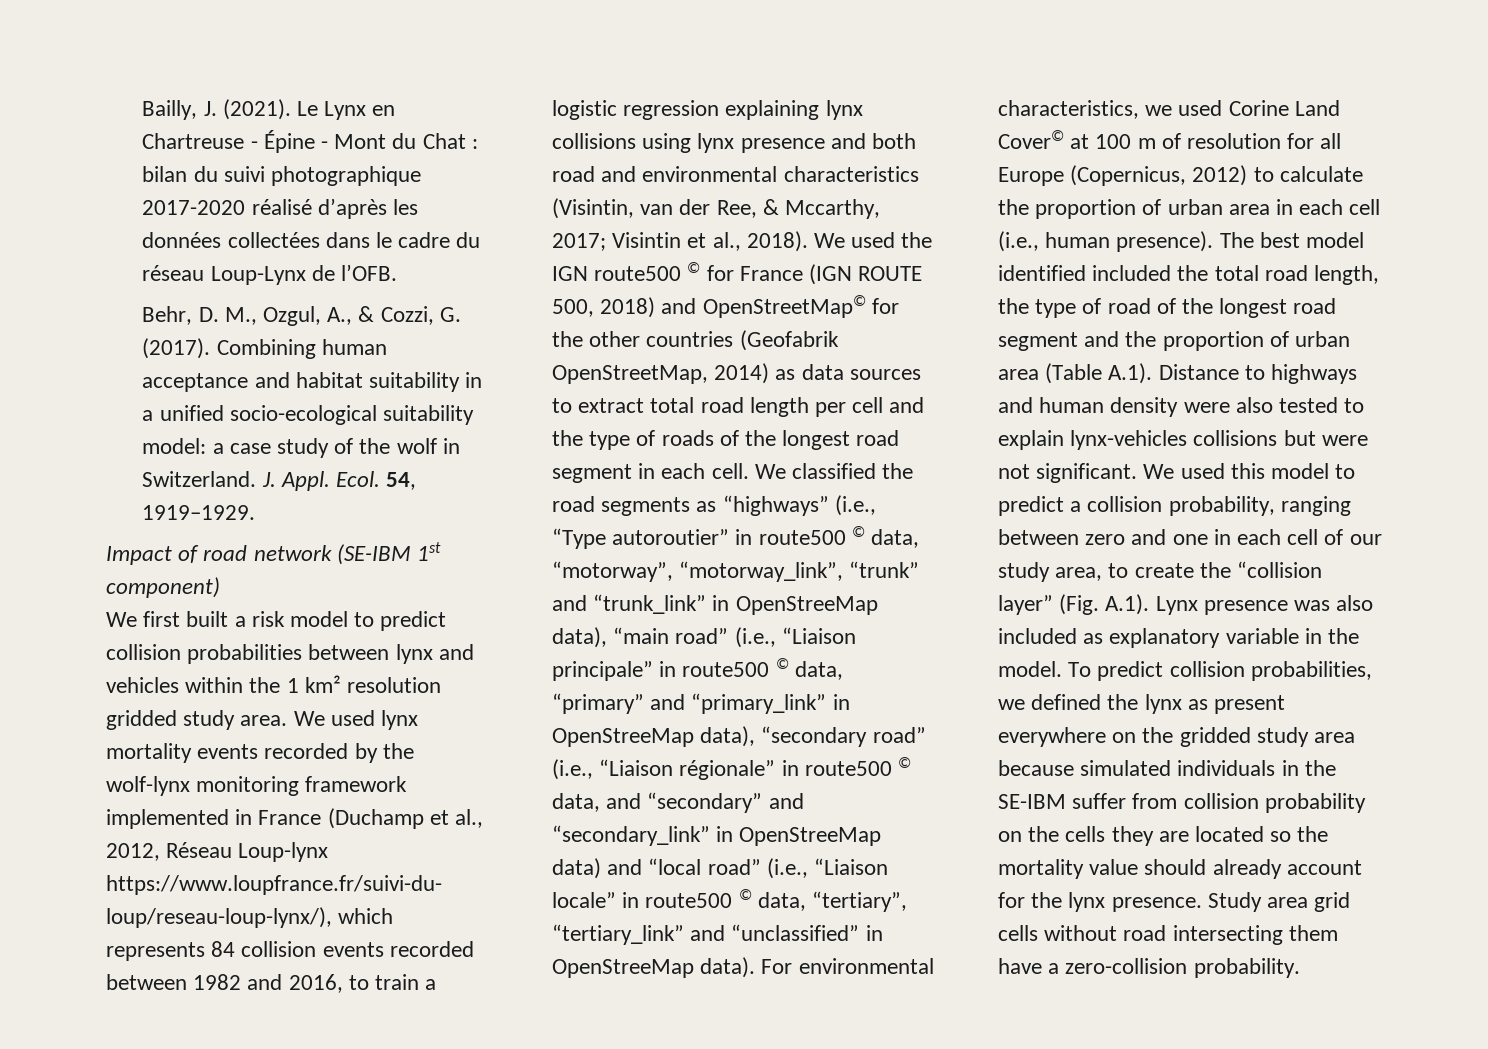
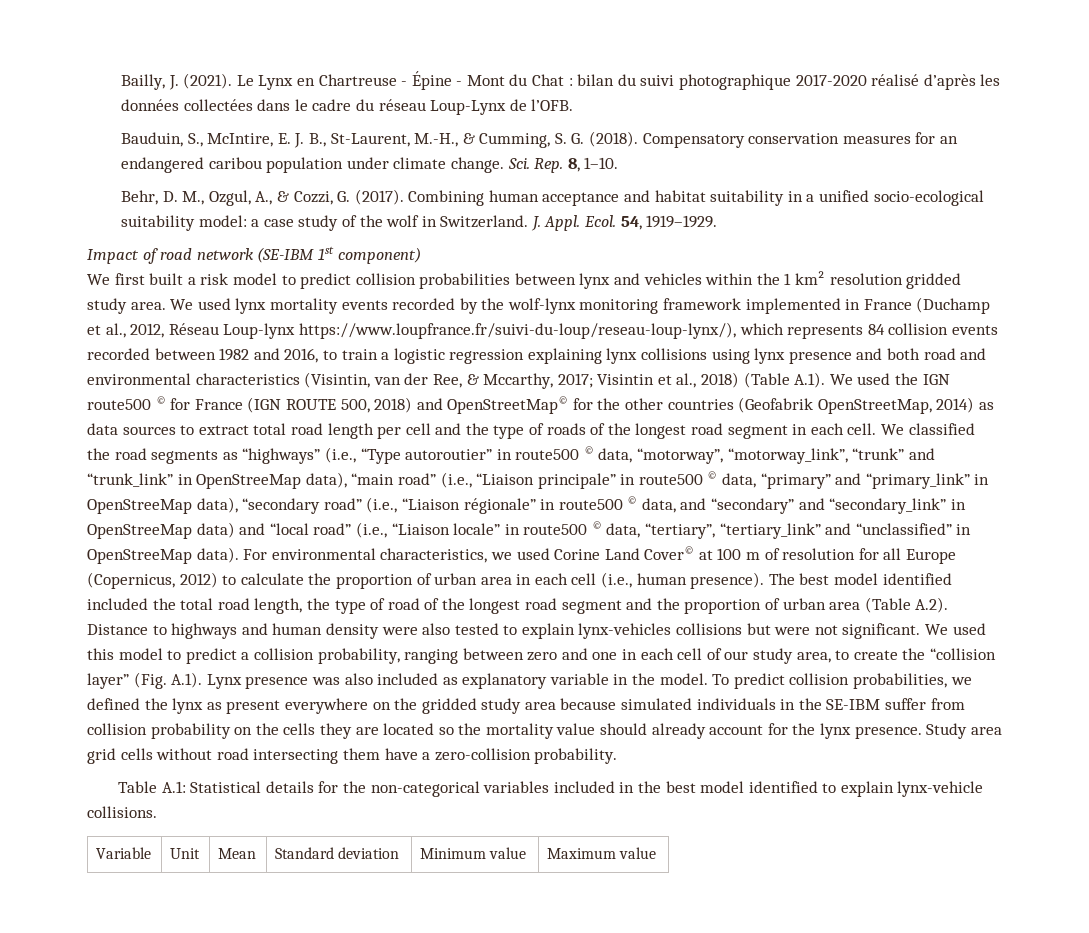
(397, 272) none -> [120,131,959,148] [120,157,619,173] // Bauduin, S., McIntire, E. J. B., St-Laurent, M.-H., & Cumming, S. G. (2018). Compensatory conservation measures for an endangered caribou population under climate change. Sci. Rep. 8, 1–10.
[746,231,808,252] 2018). -> [701,372,826,388] 2018) (Table A.1).
[1108,363,1153,384] A.1). -> [915,597,949,613] A.2).
(1300, 968) none -> [118,781,984,797] [87,806,157,818] [96,847,152,859] [170,848,201,859] [218,848,257,859] [275,847,400,859] [420,847,527,859] [547,847,657,859] // Table A.1: Statistical details for the non-categorical variables included in the best model identified to explain lynx-vehicle collisions. // Variable | Unit | Mean | Standard deviation | Minimum value | Maximum value

